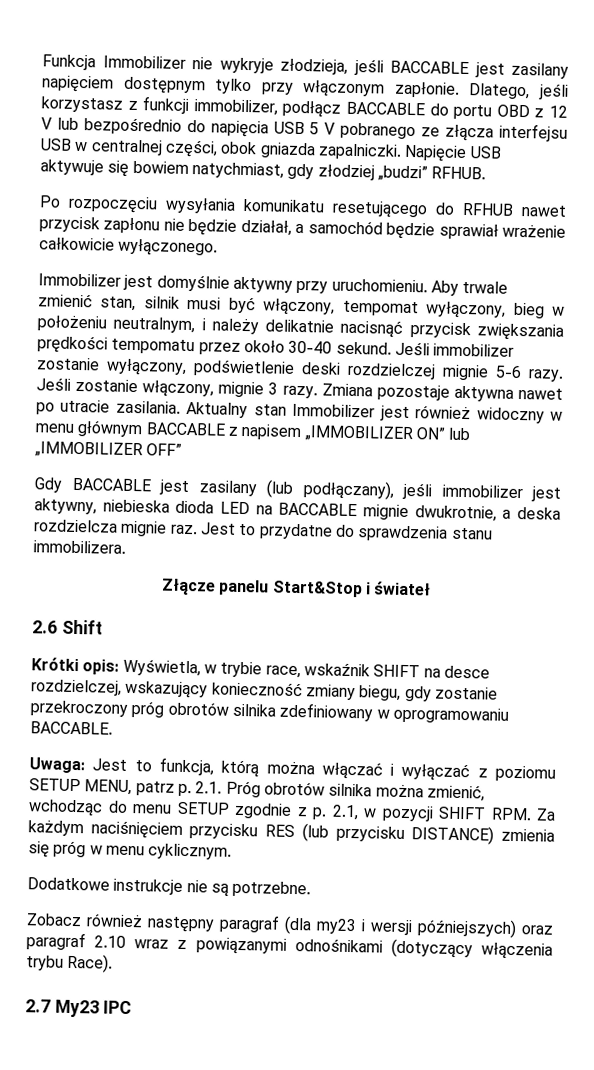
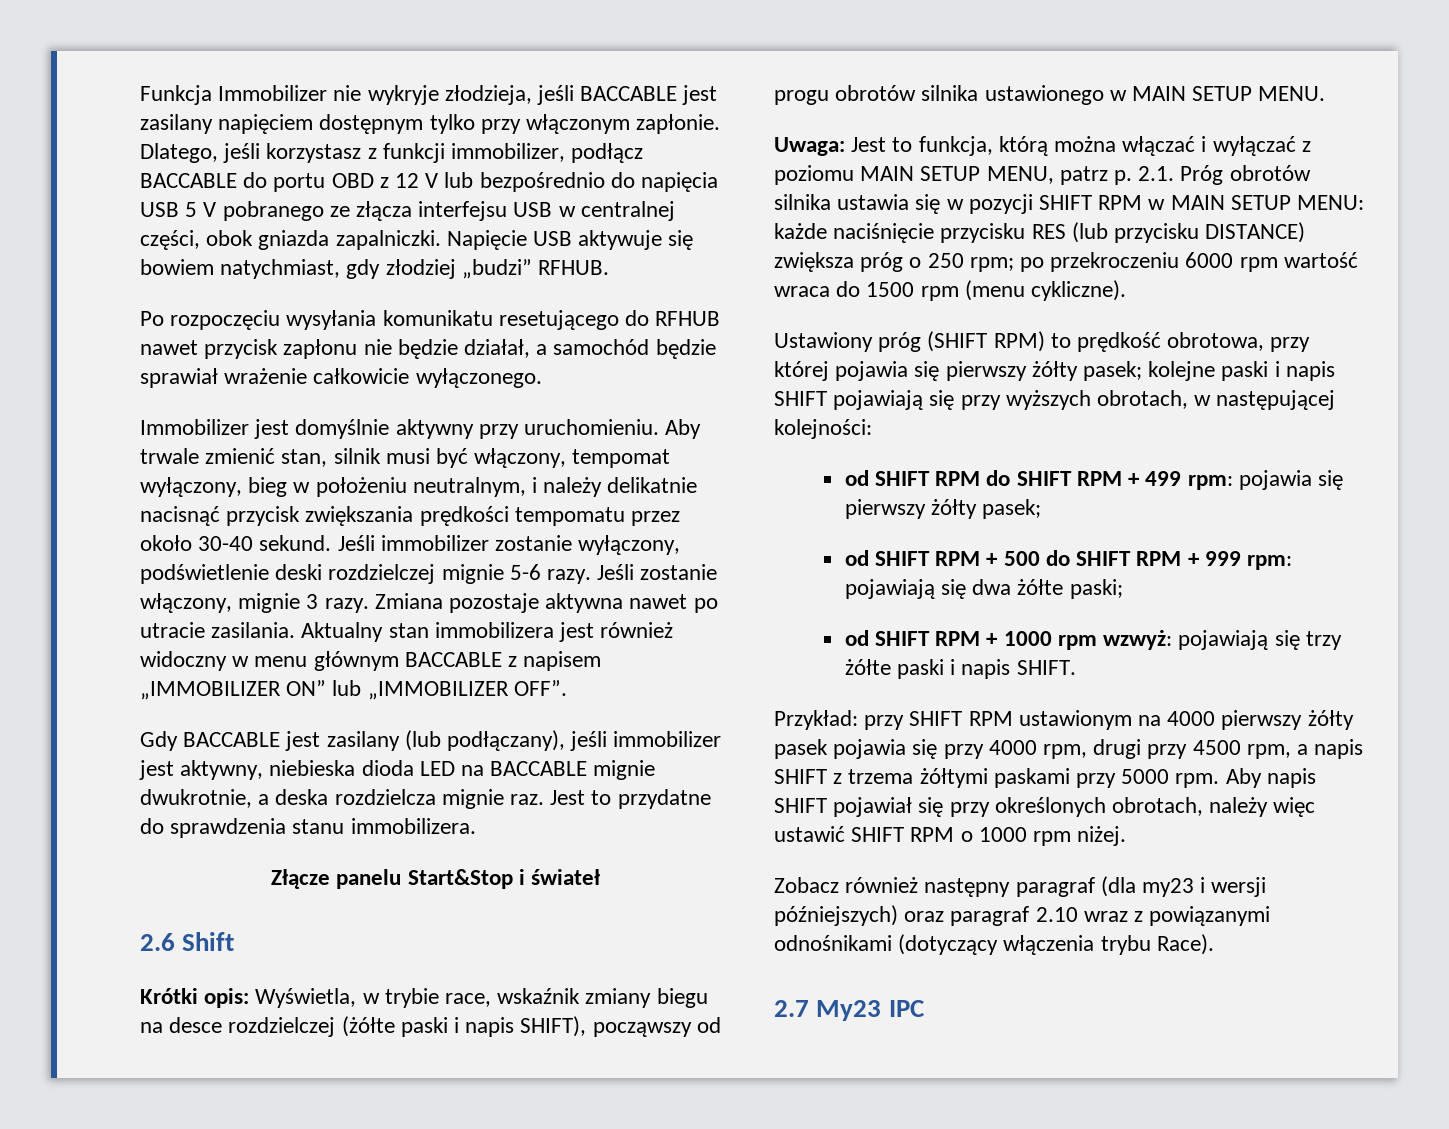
[292,403,376,418] Immobilizer -> [434,622,554,638] immobilizera
[146,443,183,456] OFF” -> [513,680,567,696] OFF”.
[373,664,490,679] [31,679,498,702] [30,700,509,724] [30,721,113,735] SHIFT na desce rozdzielczej, wskazujący konieczność zmiany biegu, gdy zostanie przekroczony próg obrotów silnika zdefiniowany w oprogramowaniu BACCABLE. -> [585,988,708,1008] [140,1016,721,1037] [774,85,1326,105] zmiany biegu na desce rozdzielczej (żółte paski i napis SHIFT), począwszy od progu obrotów silnika ustawionego w MAIN SETUP MENU.
(556, 773) none -> [860,166,915,181] MAIN
[375,784,485,802] [28,799,556,822] [28,820,183,839] można zmienić, wchodząc do menu SETUP zgodnie z p. 2.1, w pozycji SHIFT RPM. Za każdym naciśnięciem -> [837,194,1365,214] [774,223,935,243] ustawia się w pozycji SHIFT RPM w MAIN SETUP MENU: każde naciśnięcie
[501,828,555,842] [28,840,233,860] [27,877,312,898] zmienia się próg w menu cyklicznym. // Dodatkowe instrukcje nie są potrzebne. -> [774,252,1358,272] [774,280,1127,301] [774,331,1311,352] [774,361,1335,381] [774,390,1336,410] [774,419,872,439] [844,470,1343,490] [844,499,1042,519] [844,550,1292,570] [844,579,1123,599] [844,630,1342,650] [844,659,1076,679] [774,710,1354,730] [774,739,1364,759] [774,768,1316,788] [774,797,1316,817] [774,826,1127,846] zwiększa próg o 250 rpm; po przekroczeniu 6000 rpm wartość wraca do 1500 rpm (menu cykliczne). // Ustawiony próg (SHIFT RPM) to prędkość obrotowa, przy której pojawia się pierwszy żółty pasek; kolejne paski i napis SHIFT pojawiają się przy wyższych obrotach, w następującej kolejności: // od SHIFT RPM do SHIFT RPM + 499 rpm: pojawia się pierwszy żółty pasek; // od SHIFT RPM + 500 do SHIFT RPM + 999 rpm: pojawiają się dwa żółte paski; // od SHIFT RPM + 1000 rpm wzwyż: pojawiają się trzy żółte paski i napis SHIFT. // Przykład: przy SHIFT RPM ustawionym na 4000 pierwszy żółty pasek pojawia się przy 4000 rpm, drugi przy 4500 rpm, a napis SHIFT z trzema żółtymi paskami przy 5000 rpm. Aby napis SHIFT pojawiał się przy określonych obrotach, należy więc ustawić SHIFT RPM o 1000 rpm niżej.

